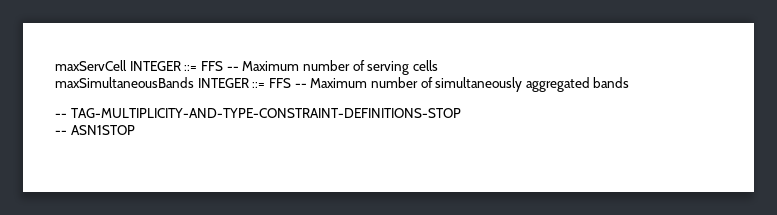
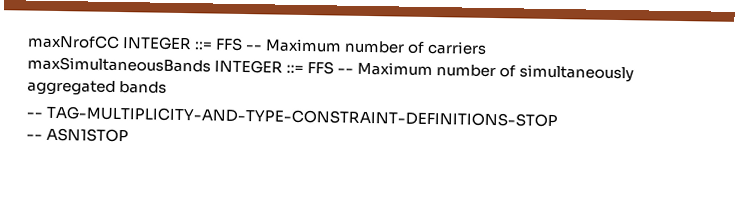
[55,60,438,75] maxServCell INTEGER ::= FFS -- Maximum number of serving cells -> [27,34,488,55] maxNrofCC INTEGER ::= FFS -- Maximum number of carriers

